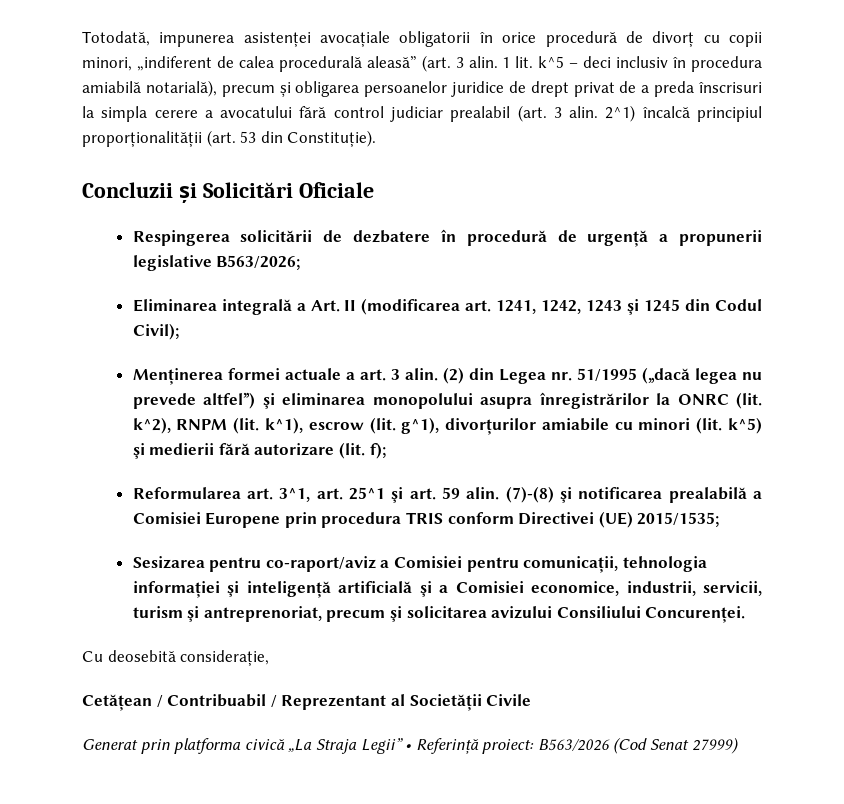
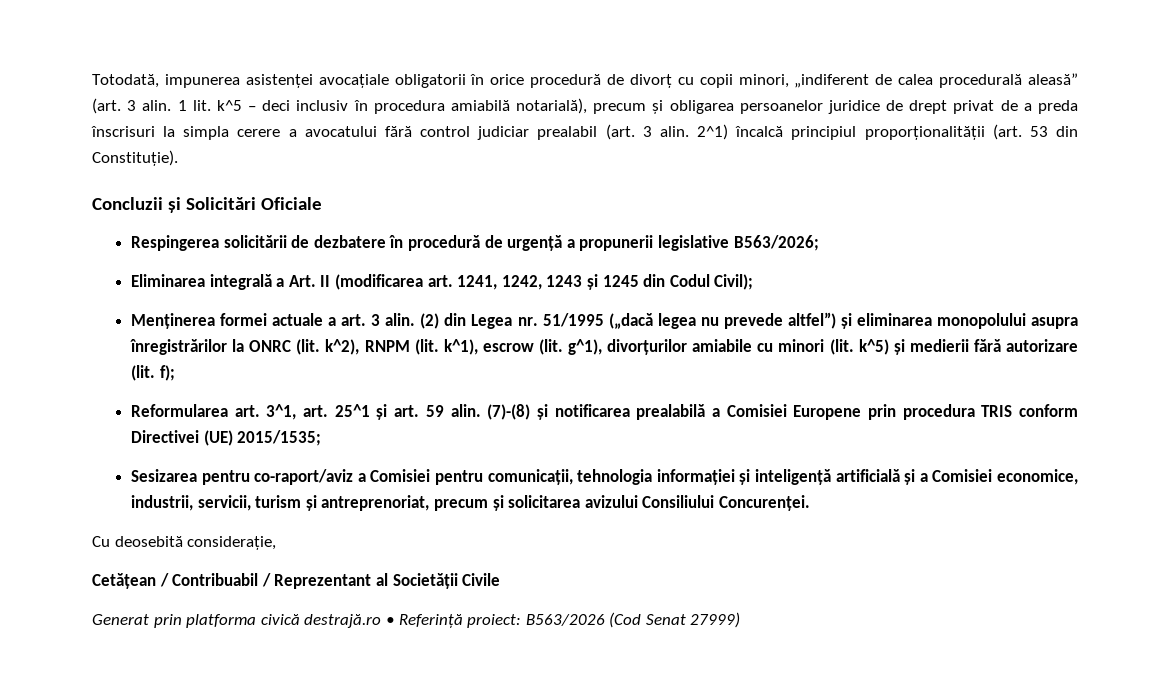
[288,738,403,754] „La Straja Legii” -> [304,614,382,628] destrajă.ro

